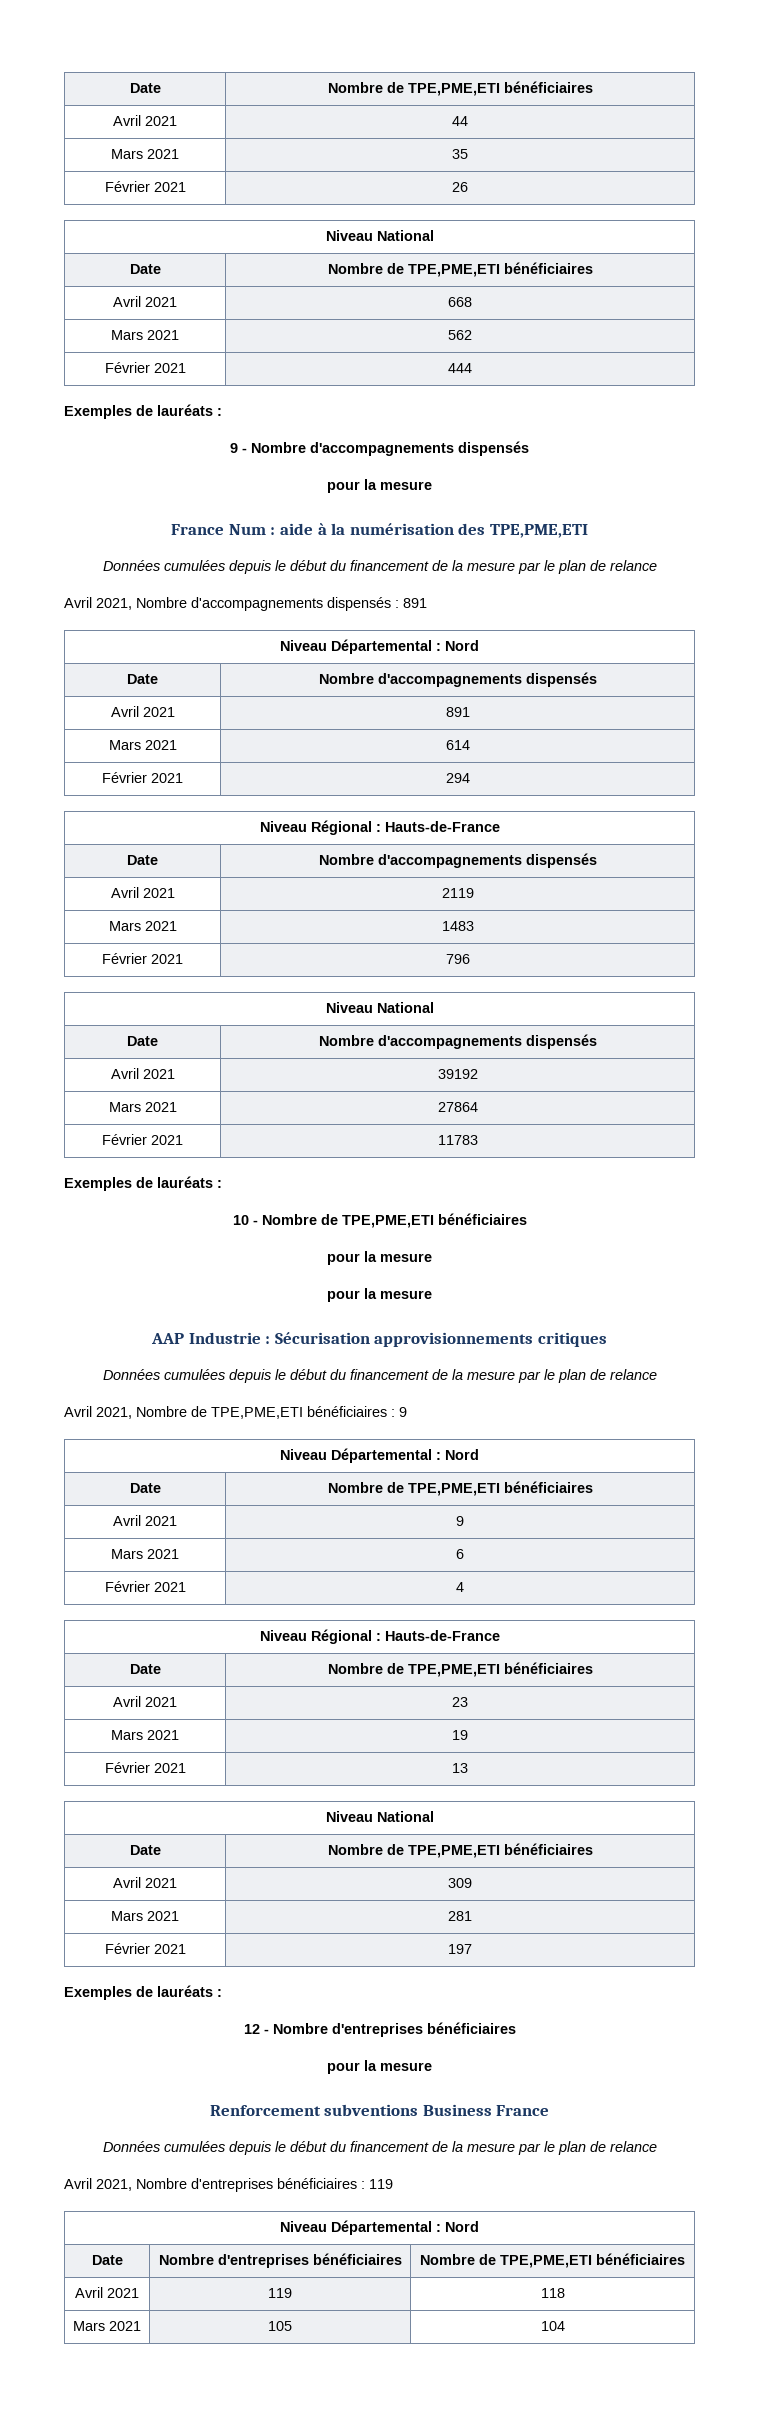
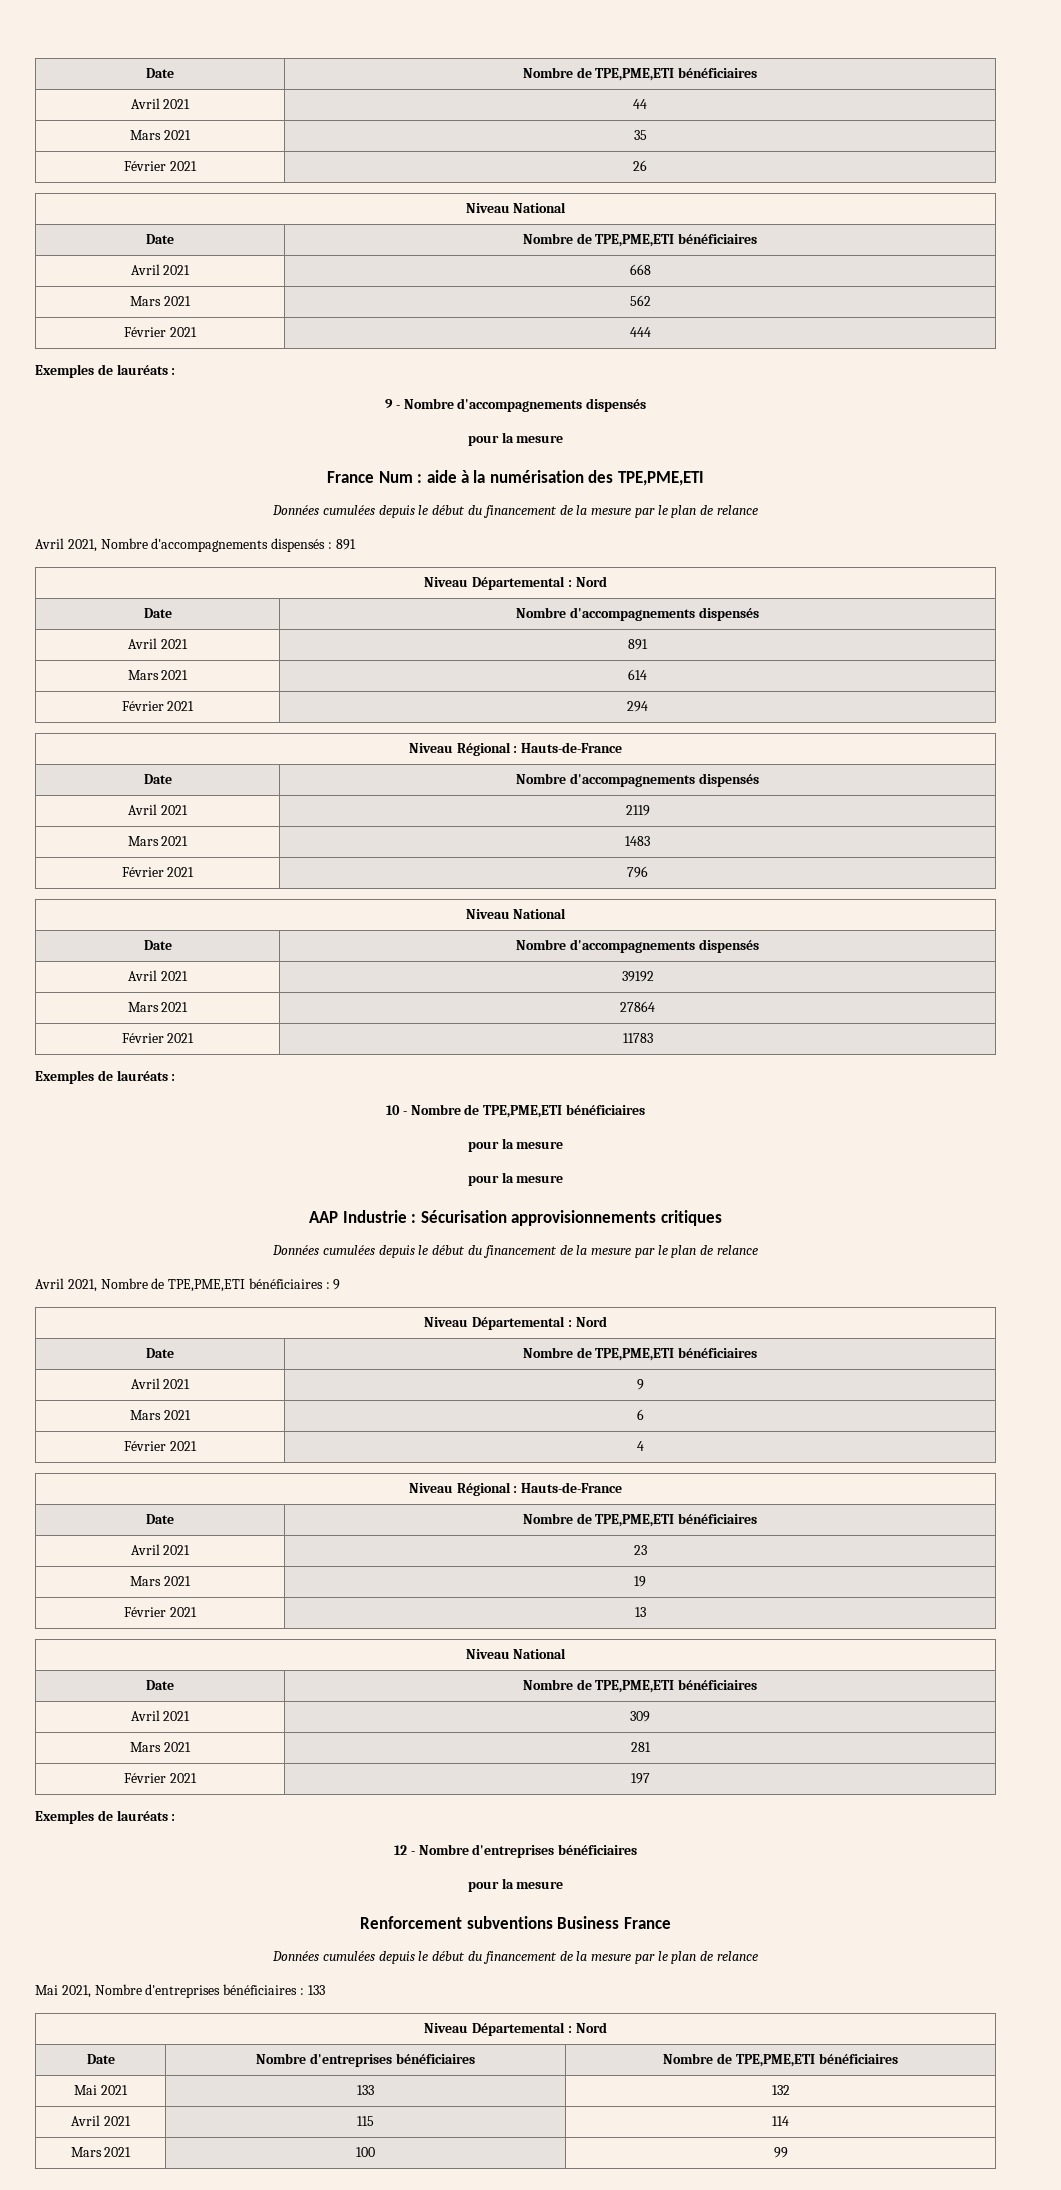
[64,2178,92,2189] Avril -> [35,1985,58,1995] Mai
[369,2179,393,2189] 119 -> [307,1985,325,1995] 133
[75,2287,139,2298] [268,2288,292,2298] [540,2288,565,2298] [73,2321,141,2331] [268,2321,292,2331] [540,2321,565,2331] // Avril 2021 | 119 | 118 // Mars 2021 | 105 | 104 -> [74,2085,128,2095] [357,2085,374,2095] [771,2085,790,2095] [71,2115,131,2126] [357,2116,374,2126] [772,2116,789,2126] [70,2147,132,2157] [356,2147,375,2157] [773,2147,788,2158] // Mai 2021 | 133 | 132 // Avril 2021 | 115 | 114 // Mars 2021 | 100 | 99

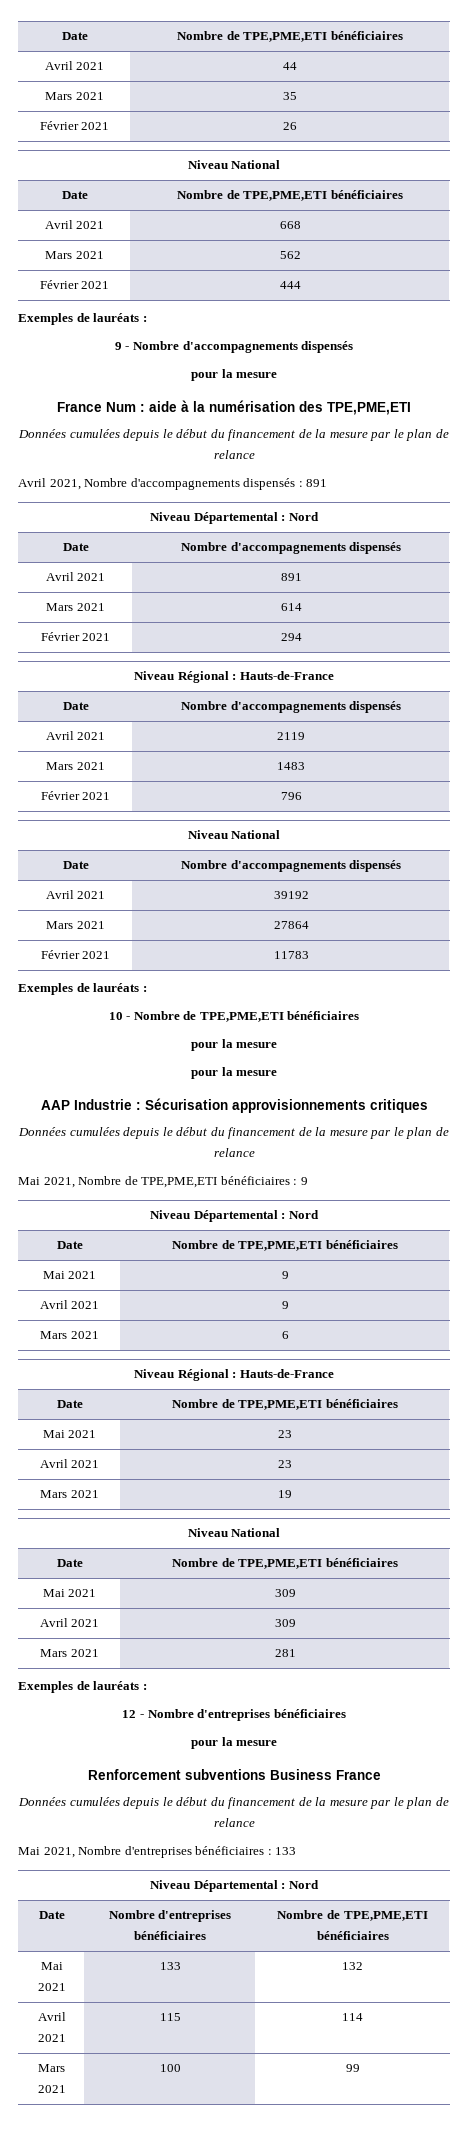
[35,1278,64,1289] Avril -> [18,1177,40,1185] Mai
(758, 1352) none -> [42,1271,97,1279] [281,1271,289,1279] // Mai 2021 | 9
[124,1441,197,1451] [636,1441,644,1451] // Février 2021 | 4 -> (289, 1335) none
(758, 1518) none -> [42,1430,97,1438] [278,1430,292,1438] // Mai 2021 | 23
[124,1607,197,1617] [634,1607,646,1617] [465,1648,567,1659] [146,1680,174,1690] [522,1679,758,1693] // Février 2021 | 13 // Niveau National // Date | Nombre de TPE,PME,ETI bénéficiaires -> [187,1528,281,1537] [56,1559,83,1567] [172,1558,398,1569] [42,1589,97,1597] [274,1589,296,1597] // Niveau National // Date | Nombre de TPE,PME,ETI bénéficiaires // Mai 2021 | 309
[124,1773,197,1783] [630,1773,650,1784] // Février 2021 | 197 -> (296, 1653) none

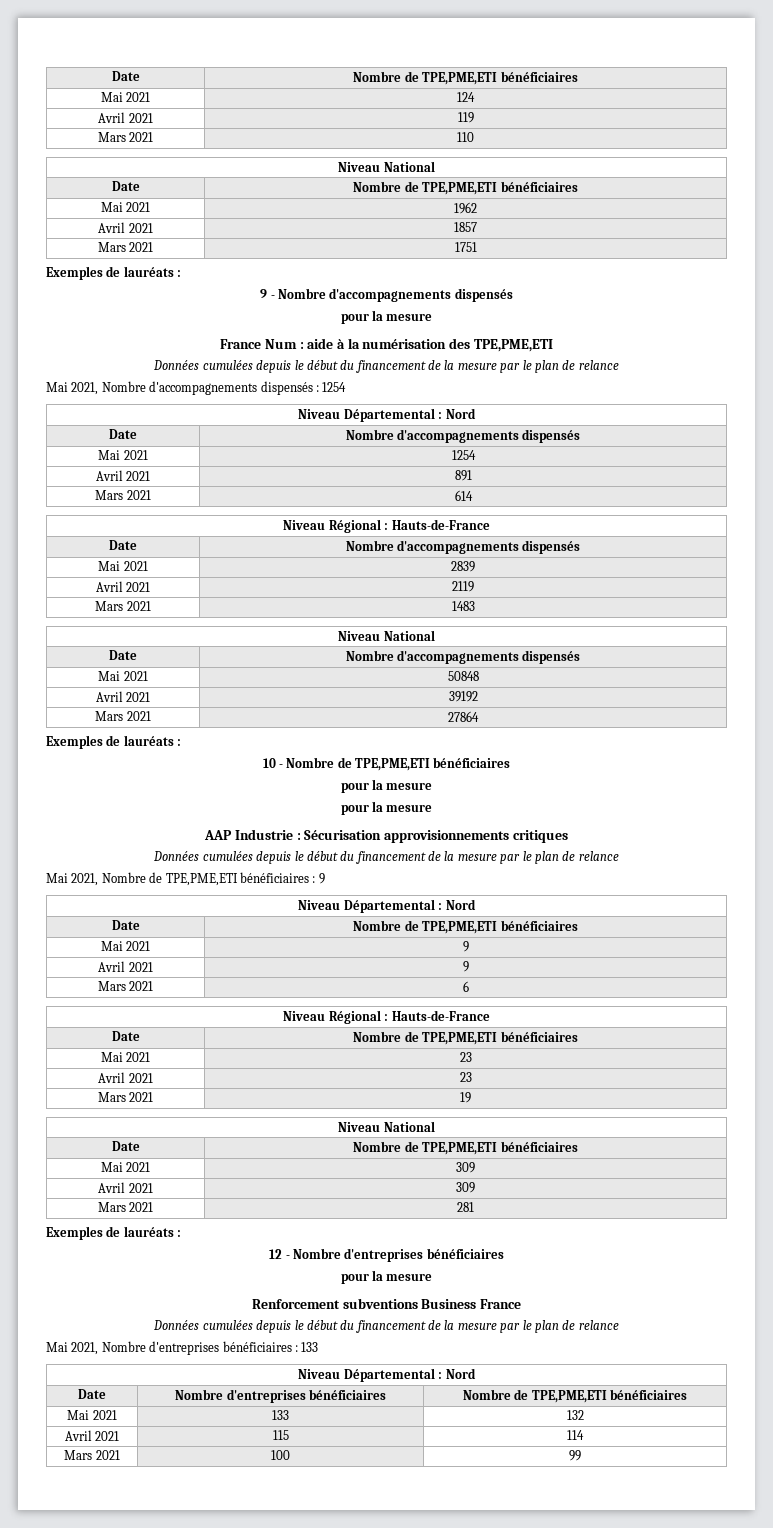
[61,32,88,40] [177,31,403,42] [44,61,105,70] [283,62,297,70] [45,92,104,100] [283,92,297,100] [39,121,110,130] [283,122,297,130] [187,160,281,169] [61,191,88,199] [177,190,403,201] [44,220,105,229] [279,221,301,229] [45,251,104,259] [279,251,301,259] [39,280,110,289] [279,281,301,289] Date | Nombre de TPE,PME,ETI bénéficiaires // Avril 2021 | 44 // Mars 2021 | 35 // Février 2021 | 26 // Niveau National // Date | Nombre de TPE,PME,ETI bénéficiaires // Avril 2021 | 668 // Mars 2021 | 562 // Février 2021 | 444 -> [111,71,140,81] [353,71,578,85] [100,92,151,102] [457,92,476,102] [98,112,153,123] [457,112,474,123] [97,132,154,142] [457,132,475,142] [338,161,435,172] [111,181,140,191] [353,181,578,195] [100,202,151,212] [454,202,478,214] [98,222,153,233] [454,222,478,232] [97,242,154,252] [454,242,477,252] Date | Nombre de TPE,PME,ETI bénéficiaires // Mai 2021 | 124 // Avril 2021 | 119 // Mars 2021 | 110 // Niveau National // Date | Nombre de TPE,PME,ETI bénéficiaires // Mai 2021 | 1962 // Avril 2021 | 1857 // Mars 2021 | 1751
[18,478,46,487] Avril -> [46,382,68,392] Mai
[306,479,328,487] 891 -> [322,382,347,392] 1254
(402, 548) none -> [98,450,148,460] [451,450,476,460] // Mai 2021 | 1254
[40,632,111,641] [280,633,302,641] // Février 2021 | 294 -> (473, 495) none
(402, 707) none -> [98,561,148,571] [451,561,476,572] // Mai 2021 | 2839
[40,791,111,800] [280,792,302,800] // Février 2021 | 796 -> (475, 606) none
(402, 866) none -> [98,671,148,681] [447,671,479,681] // Mai 2021 | 50848
[40,950,111,959] [273,951,309,959] // Février 2021 | 11783 -> (480, 716) none

